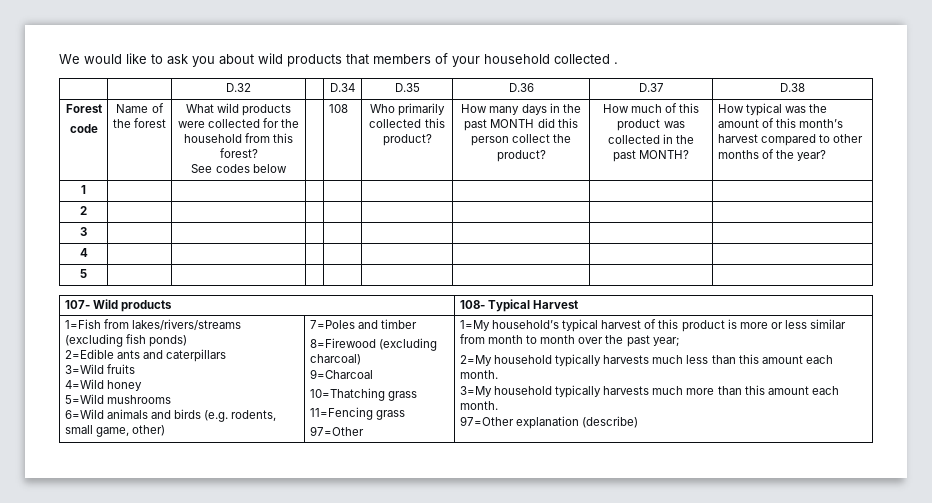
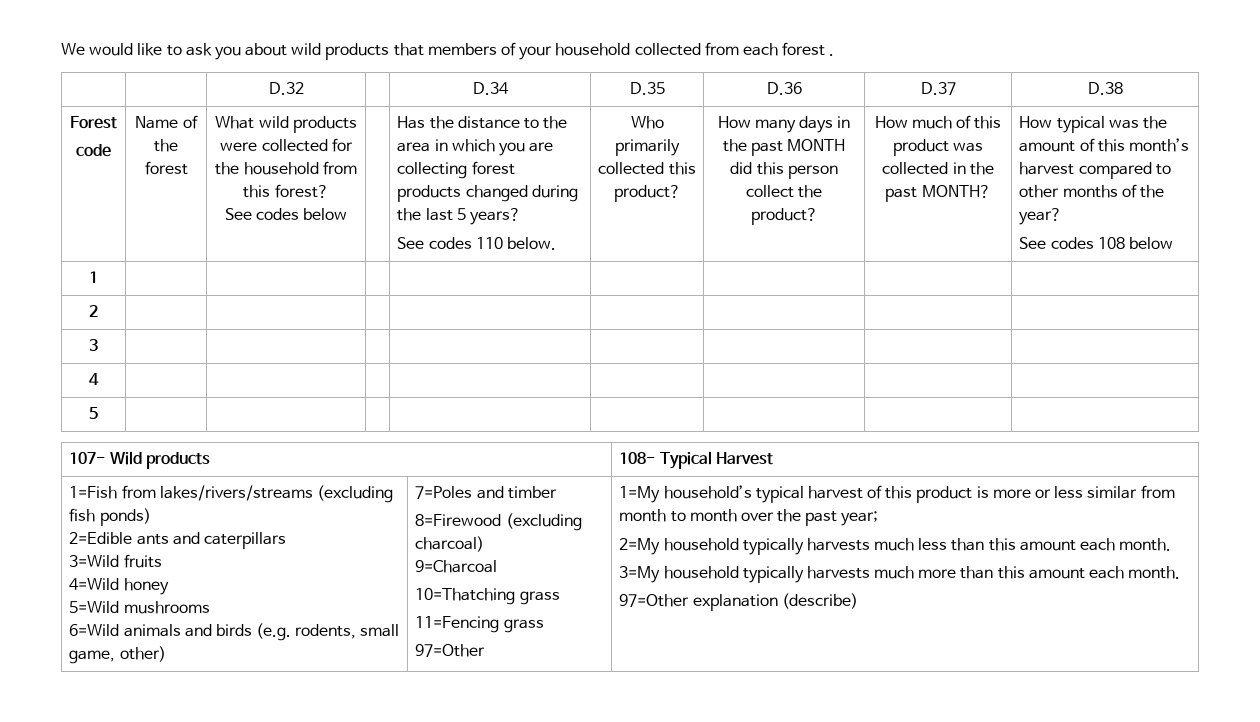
(610, 59) none -> [704,42,826,56] from each forest
[328,104,348,113] 108 -> [397,116,568,129] [397,139,554,156] [397,161,515,179] [397,185,578,202] [397,208,521,225] [397,237,556,250] Has the distance to the area in which you are collecting forest products changed during the last 5 years? // See codes 110 below.
(827, 155) none -> [1019,237,1173,249] // See codes 108 below

